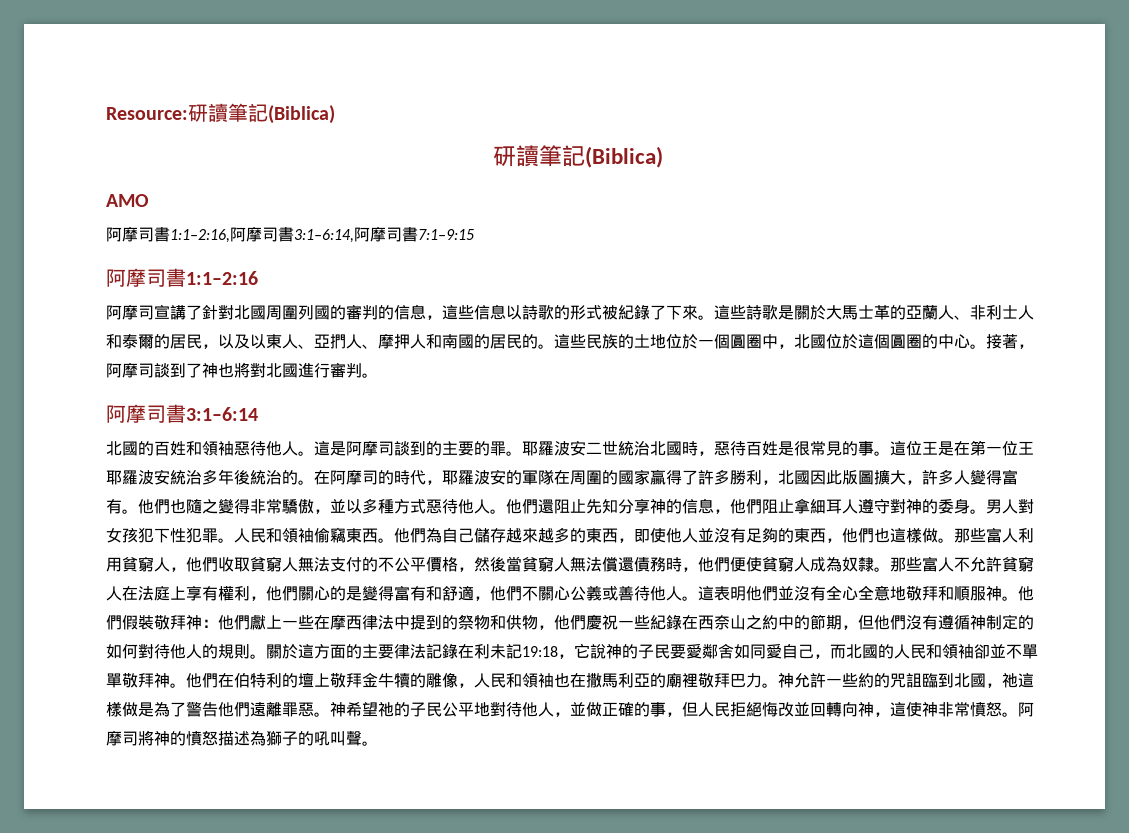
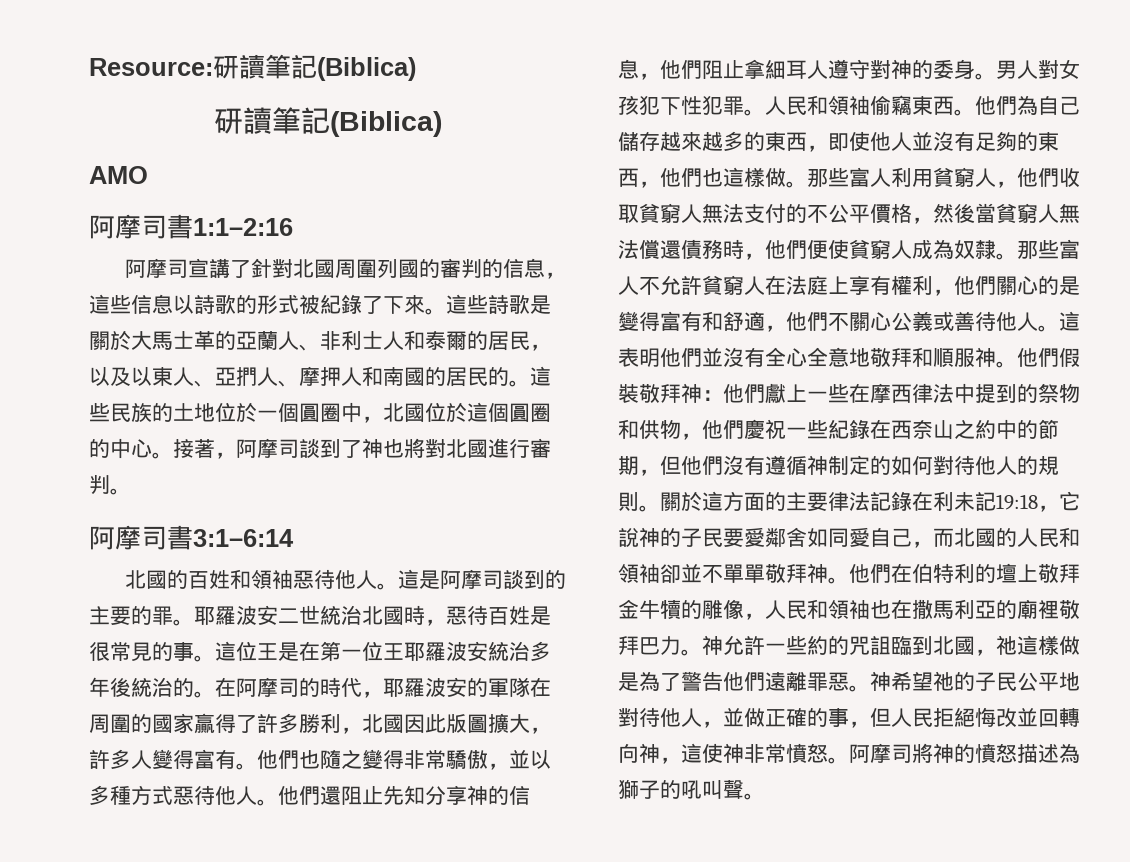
[106,226,474,243] // 阿摩司書1:1–2:16,阿摩司書3:1–6:14,阿摩司書7:1–9:15 -> (148, 175) none

